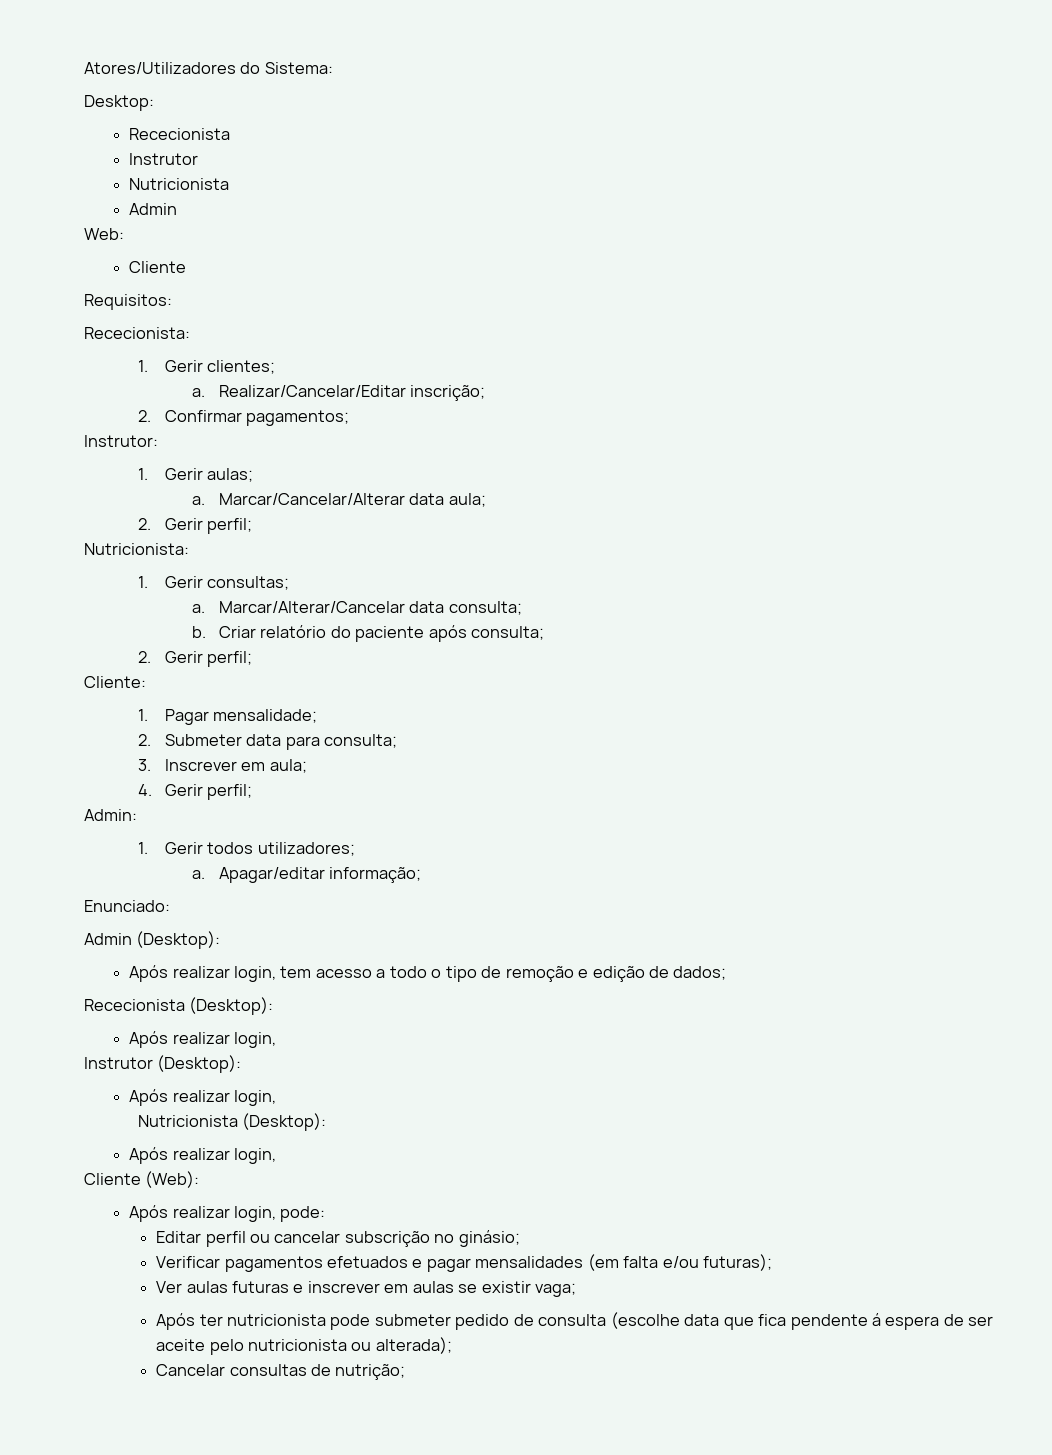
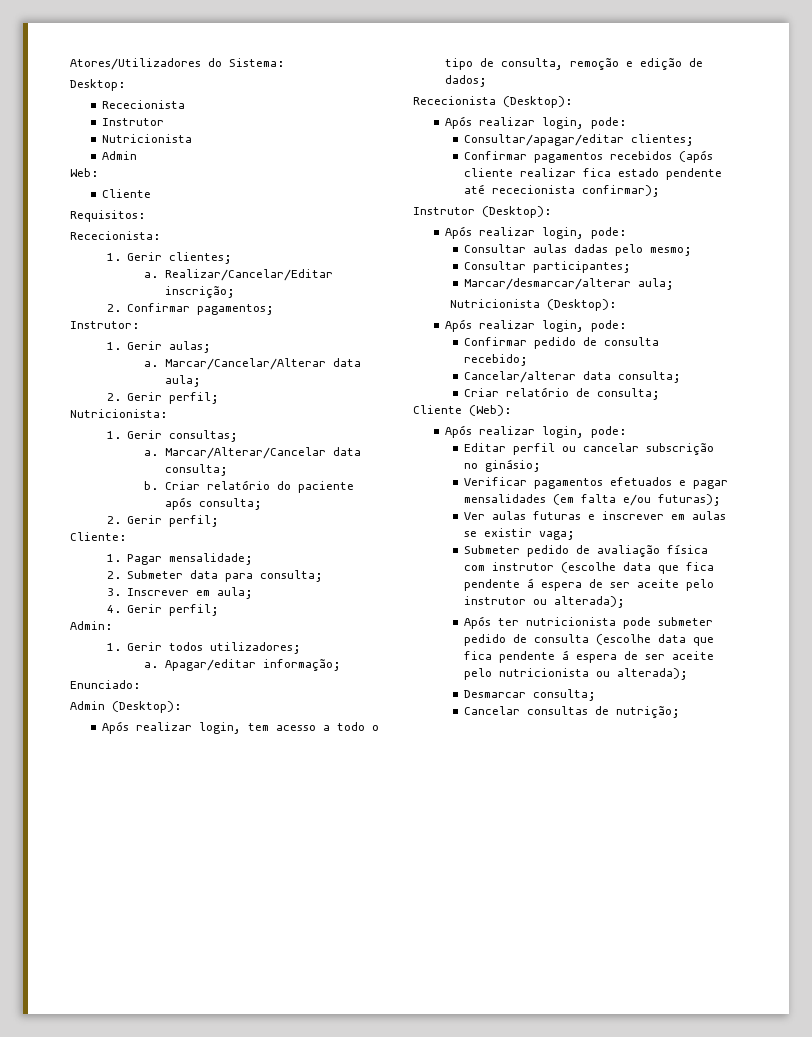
(502, 972) none -> [501,58,564,70] consulta,
(277, 1040) none -> [591,117,627,129] [463,134,694,146] [463,150,713,163] [463,168,722,180] [463,184,660,197] pode: // Consultar/apagar/editar clientes; // Confirmar pagamentos recebidos (após cliente realizar fica estado pendente até rececionista confirmar);
(277, 1098) none -> [591,227,627,239] [463,244,692,256] [463,261,631,273] [463,278,674,290] pode: // Consultar aulas dadas pelo mesmo; // Consultar participantes; // Marcar/desmarcar/alterar aula;
(277, 1156) none -> [591,320,627,332] [463,337,659,349] [463,354,528,366] [463,371,681,383] [463,387,660,400] pode: // Confirmar pedido de consulta recebido; // Cancelar/alterar data consulta; // Criar relatório de consulta;
(577, 1290) none -> [463,544,708,557] [463,562,714,574] [463,578,714,591] [463,596,625,608] // Submeter pedido de avaliação física com instrutor (escolhe data que fica pendente á espera de ser aceite pelo instrutor ou alterada);
(452, 1345) none -> [463,689,596,701] // Desmarcar consulta;

